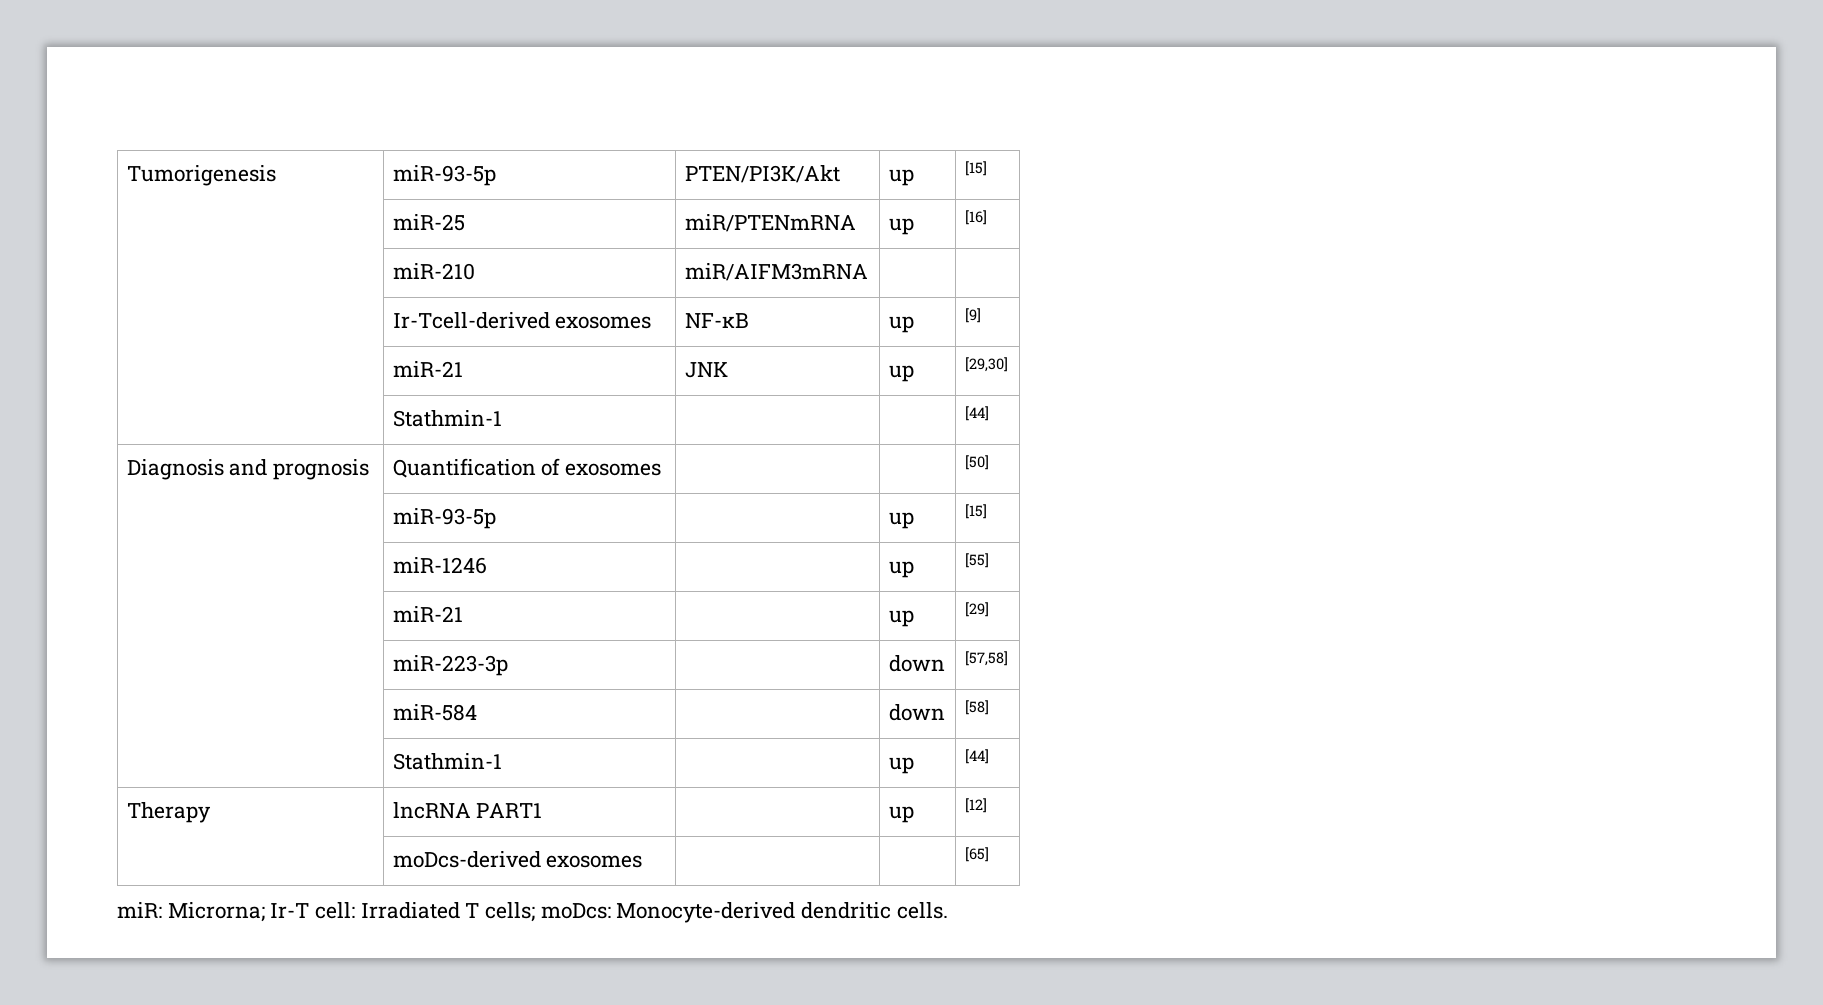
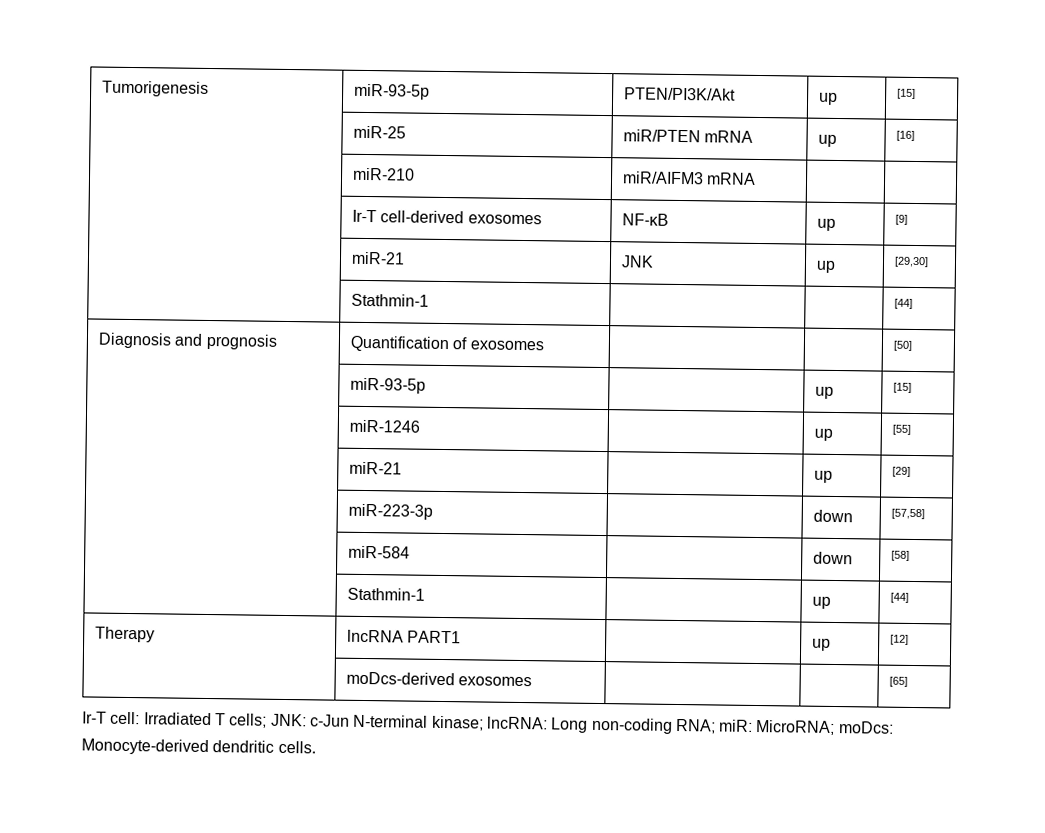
[684,214,856,232] miR/PTENmRNA -> [622,129,754,143] miR/PTEN mRNA
[684,263,868,281] [392,312,550,329] miR/AIFM3mRNA | | // | Ir-Tcell-derived -> [621,171,757,185] [351,209,465,224] miR/AIFM3 mRNA | | // | Ir-T cell-derived
[117,902,265,922] miR: Microrna; -> (908, 681) none
(536, 912) none -> [270,713,836,736] JNK: c-Jun N-terminal kinase; lncRNA: Long non-coding RNA; miR: MicroRNA;

